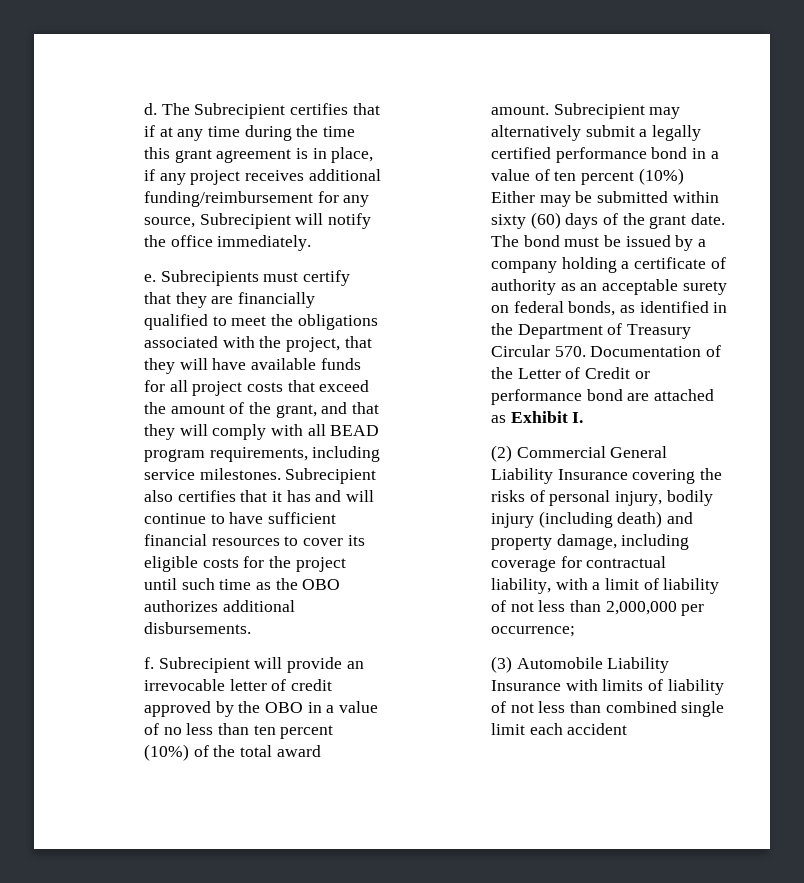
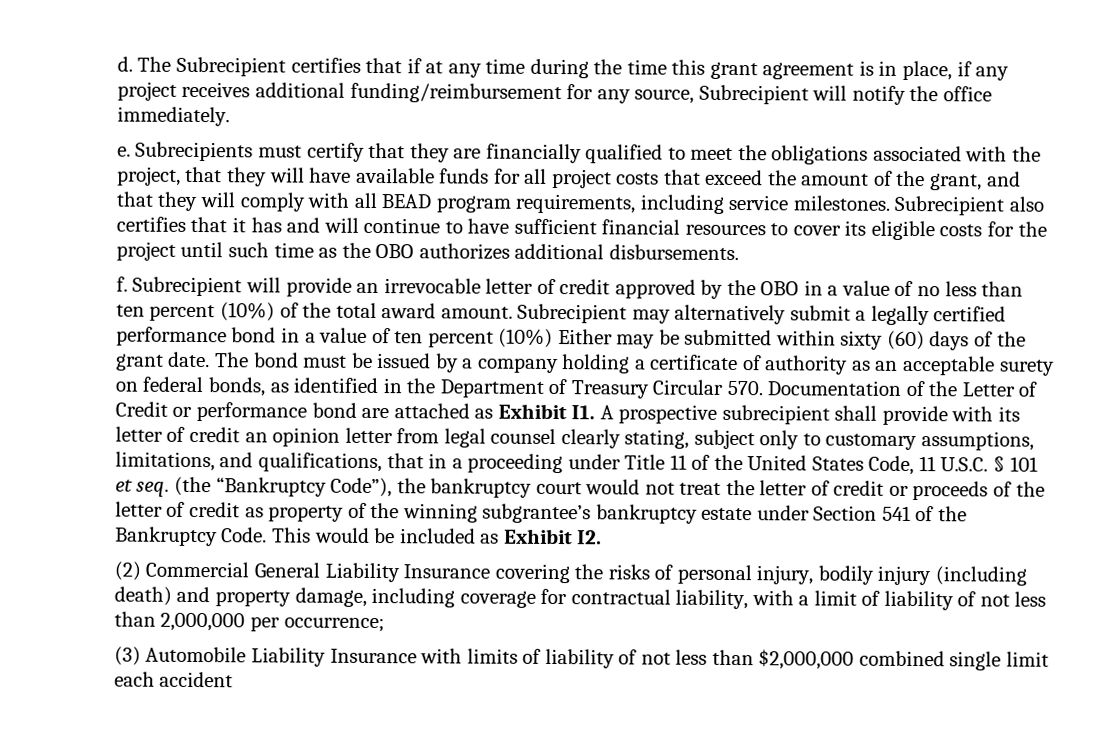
[572,412,584,423] I. -> [571,404,1020,426] [114,426,1034,451] [114,451,1038,476] [114,476,1045,501] [114,501,967,524] [114,526,603,547] I1. A prospective subrecipient shall provide with its letter of credit an opinion letter from legal counsel clearly stating, subject only to customary assumptions, limitations, and qualifications, that in a proceeding under Title 11 of the United States Code, 11 U.S.C. § 101 et seq. (the “Bankruptcy Code”), the bankruptcy court would not treat the letter of credit or proceeds of the letter of credit as property of the winning subgrantee’s bankruptcy estate under Section 541 of the Bankruptcy Code. This would be included as Exhibit I2.
(601, 707) none -> [758,649,855,670] $2,000,000

